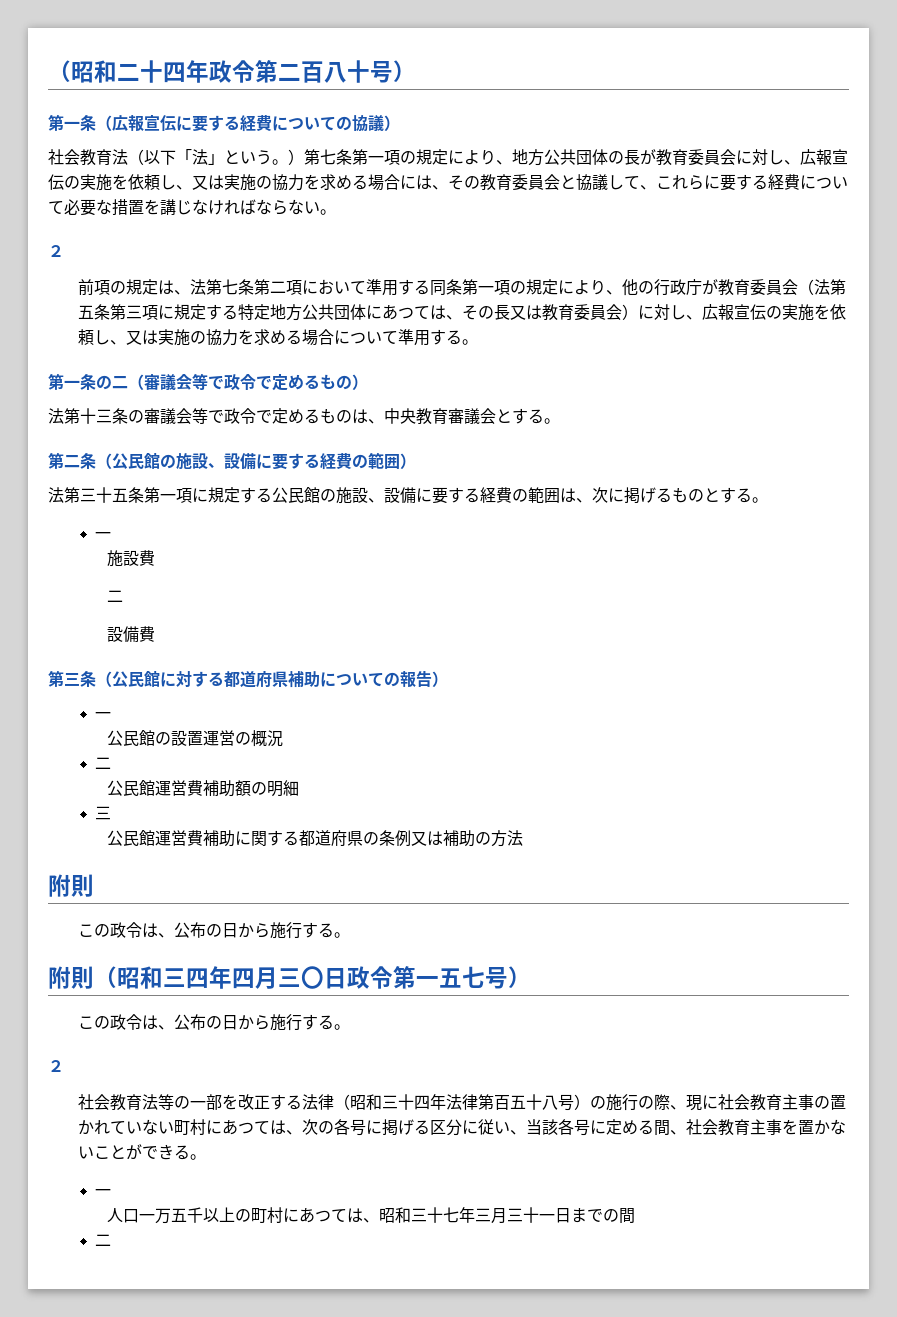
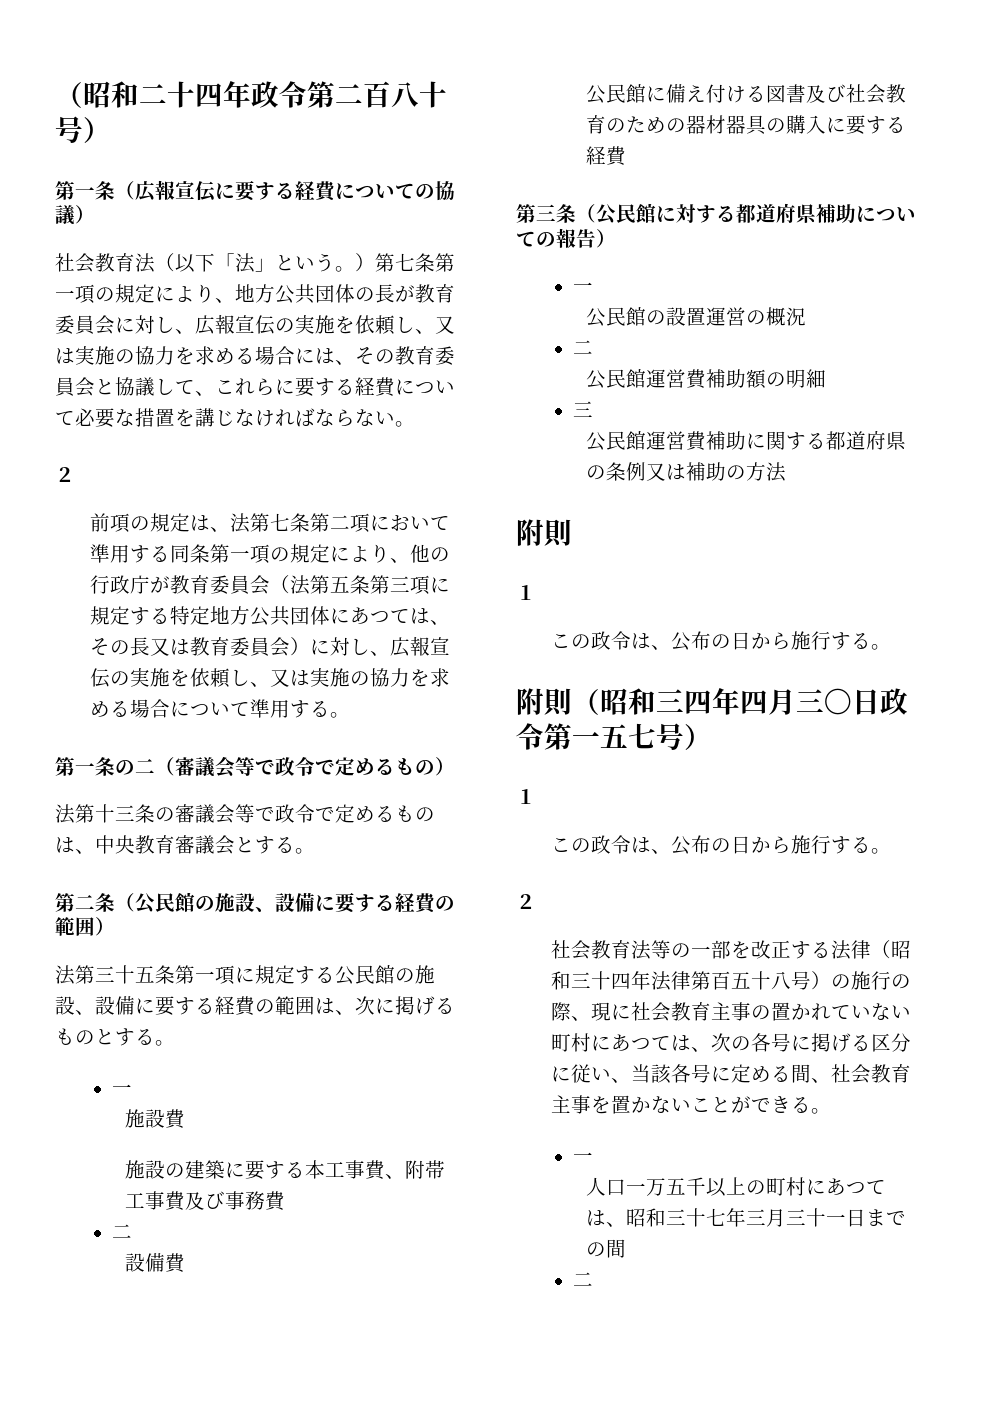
[107,590,124,602] [107,626,140,642] 二 // 設備 -> [125,1160,446,1180] [125,1191,287,1211] [111,1224,132,1239] [125,1253,187,1273] [586,84,907,104] [586,115,907,135] [586,146,607,165] 施設の建築に要する本工事費、附帯工事費及び事務費 // 二 // 設備費 // 公民館に備え付ける図書及び社会教育のための器材器具の購入に要する経
(94, 885) none -> [516,585,536,600] // １
(531, 977) none -> [516,789,536,804] // １

